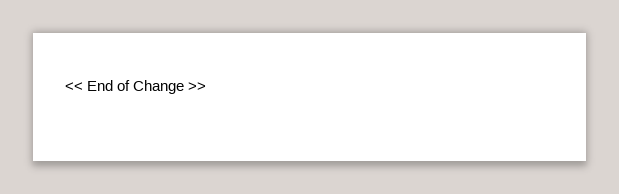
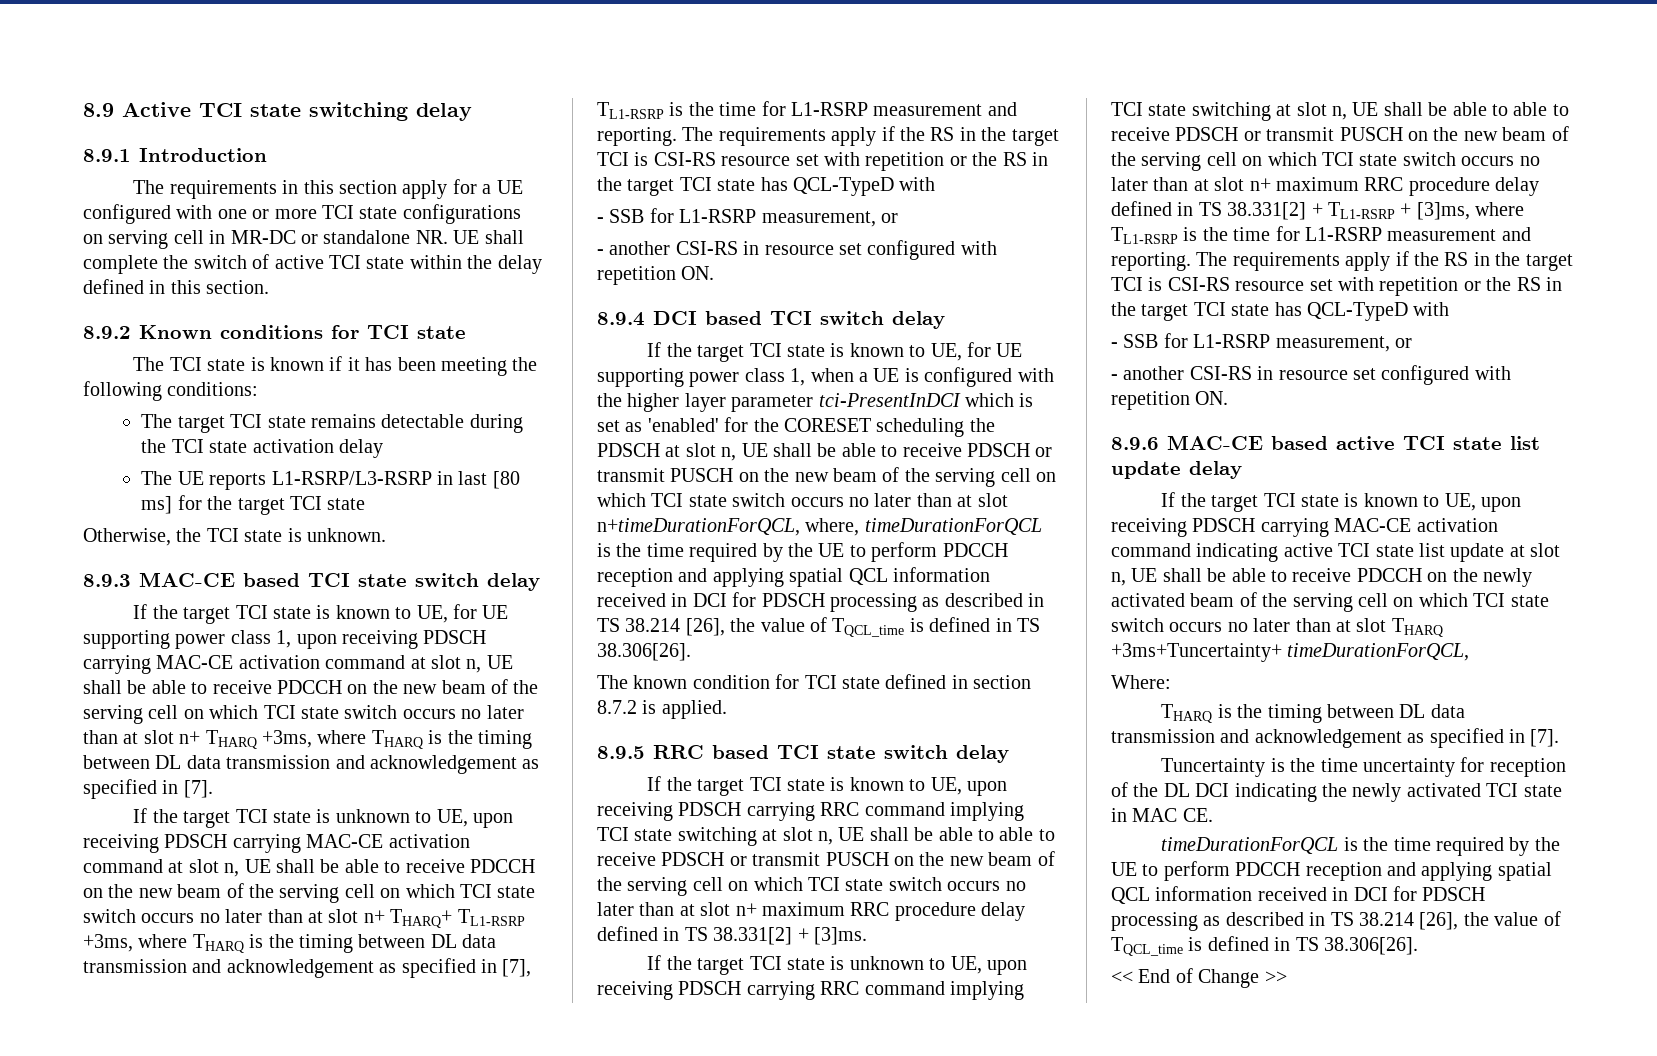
(65, 86) none -> [83,102,472,121] [83,148,267,162] [133,179,523,199] [83,204,521,224] [83,230,524,249] [83,254,542,274] [83,279,270,294] [83,325,466,339] [133,356,538,376] [83,381,259,401] [141,414,523,433] [141,439,384,458] [141,471,520,490] [141,495,366,515] [83,528,386,546] [83,572,540,591] [133,604,509,624] [83,630,487,649] [83,655,513,674] [83,679,539,694] [83,705,524,724] [83,730,532,749] [83,755,540,774] [83,779,213,799] [133,808,514,828] [83,834,470,853] [83,859,535,877] [83,883,536,903] [83,909,525,928] [83,934,497,953] [83,958,532,978] [597,101,1017,119] [597,126,1059,146] [597,152,1048,171] [597,177,936,196] [597,208,898,227] [597,240,997,260] [597,266,715,285] [597,311,945,329] [647,342,1023,362] [597,367,1054,387] [597,393,1034,412] [597,417,995,437] [597,443,1053,461] [597,467,1056,487] [597,493,1008,507] [597,518,1042,536] [597,542,1008,562] [597,567,990,587] [597,592,1045,612] [597,617,1040,637] [597,643,691,661] [597,674,1032,689] [597,700,727,719] [597,745,1009,763] [647,776,1008,796] [597,802,1024,821] [597,827,1055,846] [597,851,1055,866] [597,877,1026,896] [597,902,1026,921] [597,926,867,945] [647,955,1028,975] [597,981,1024,1000] [1111,102,1569,121] [1111,126,1569,141] [1111,152,1540,171] [1111,177,1540,196] [1111,201,1525,220] [1111,226,1531,244] [1111,251,1573,271] [1111,277,1562,296] [1111,302,1450,321] [1111,333,1412,352] [1111,365,1511,385] [1111,391,1229,410] [1111,435,1540,450] [1111,461,1242,479] [1161,492,1522,512] [1111,518,1498,537] [1111,543,1561,562] [1111,568,1532,587] [1111,592,1549,612] [1111,618,1443,637] [1111,643,1470,662] [1111,675,1171,689] [1161,704,1465,723] [1111,728,1560,748] [1161,757,1566,777] [1111,782,1562,802] [1111,808,1213,822] [1161,837,1560,856] [1111,861,1552,881] [1111,886,1486,904] [1111,911,1561,931] [1111,936,1418,956] 8.9 Active TCI state switching delay // 8.9.1 Introduction // The requirements in this section apply for a UE configured with one or more TCI state configurations on serving cell in MR-DC or standalone NR. UE shall complete the switch of active TCI state within the delay defined in this section. // 8.9.2 Known conditions for TCI state // The TCI state is known if it has been meeting the following conditions: // The target TCI state remains detectable during the TCI state activation delay // The UE reports L1-RSRP/L3-RSRP in last [80 ms] for the target TCI state // Otherwise, the TCI state is unknown. // 8.9.3 MAC-CE based TCI state switch delay // If the target TCI state is known to UE, for UE supporting power class 1, upon receiving PDSCH carrying MAC-CE activation command at slot n, UE shall be able to receive PDCCH on the new beam of the serving cell on which TCI state switch occurs no later than at slot n+ THARQ +3ms, where THARQ is the timing between DL data transmission and acknowledgement as specified in [7]. // If the target TCI state is unknown to UE, upon receiving PDSCH carrying MAC-CE activation command at slot n, UE shall be able to receive PDCCH on the new beam of the serving cell on which TCI state switch occurs no later than at slot n+ THARQ+ TL1-RSRP +3ms, where THARQ is the timing between DL data transmission and acknowledgement as specified in [7], TL1-RSRP is the time for L1-RSRP measurement and reporting. The requirements apply if the RS in the target TCI is CSI-RS resource set with repetition or the RS in the target TCI state has QCL-TypeD with // - SSB for L1-RSRP measurement, or // - another CSI-RS in resource set configured with repetition ON. // 8.9.4 DCI based TCI switch delay // If the target TCI state is known to UE, for UE supporting power class 1, when a UE is configured with the higher layer parameter tci-PresentInDCI which is set as 'enabled' for the CORESET scheduling the PDSCH at slot n, UE shall be able to receive PDSCH or transmit PUSCH on the new beam of the serving cell on which TCI state switch occurs no later than at slot n+timeDurationForQCL, where, timeDurationForQCL is the time required by the UE to perform PDCCH reception and applying spatial QCL information received in DCI for PDSCH processing as described in TS 38.214 [26], the value of TQCL_time is defined in TS 38.306[26]. // The known condition for TCI state defined in section 8.7.2 is applied. // 8.9.5 RRC based TCI state switch delay // If the target TCI state is known to UE, upon receiving PDSCH carrying RRC command implying TCI state switching at slot n, UE shall be able to able to receive PDSCH or transmit PUSCH on the new beam of the serving cell on which TCI state switch occurs no later than at slot n+ maximum RRC procedure delay defined in TS 38.331[2] + [3]ms. // If the target TCI state is unknown to UE, upon receiving PDSCH carrying RRC command implying TCI state switching at slot n, UE shall be able to able to receive PDSCH or transmit PUSCH on the new beam of the serving cell on which TCI state switch occurs no later than at slot n+ maximum RRC procedure delay defined in TS 38.331[2] + TL1-RSRP + [3]ms, where TL1-RSRP is the time for L1-RSRP measurement and reporting. The requirements apply if the RS in the target TCI is CSI-RS resource set with repetition or the RS in the target TCI state has QCL-TypeD with // - SSB for L1-RSRP measurement, or // - another CSI-RS in resource set configured with repetition ON. // 8.9.6 MAC-CE based active TCI state list update delay // If the target TCI state is known to UE, upon receiving PDSCH carrying MAC-CE activation command indicating active TCI state list update at slot n, UE shall be able to receive PDCCH on the newly activated beam of the serving cell on which TCI state switch occurs no later than at slot THARQ +3ms+Tuncertainty+ timeDurationForQCL, // Where: // THARQ is the timing between DL data transmission and acknowledgement as specified in [7]. // Tuncertainty is the time uncertainty for reception of the DL DCI indicating the newly activated TCI state in MAC CE. // timeDurationForQCL is the time required by the UE to perform PDCCH reception and applying spatial QCL information received in DCI for PDSCH processing as described in TS 38.214 [26], the value of TQCL_time is defined in TS 38.306[26]. //

